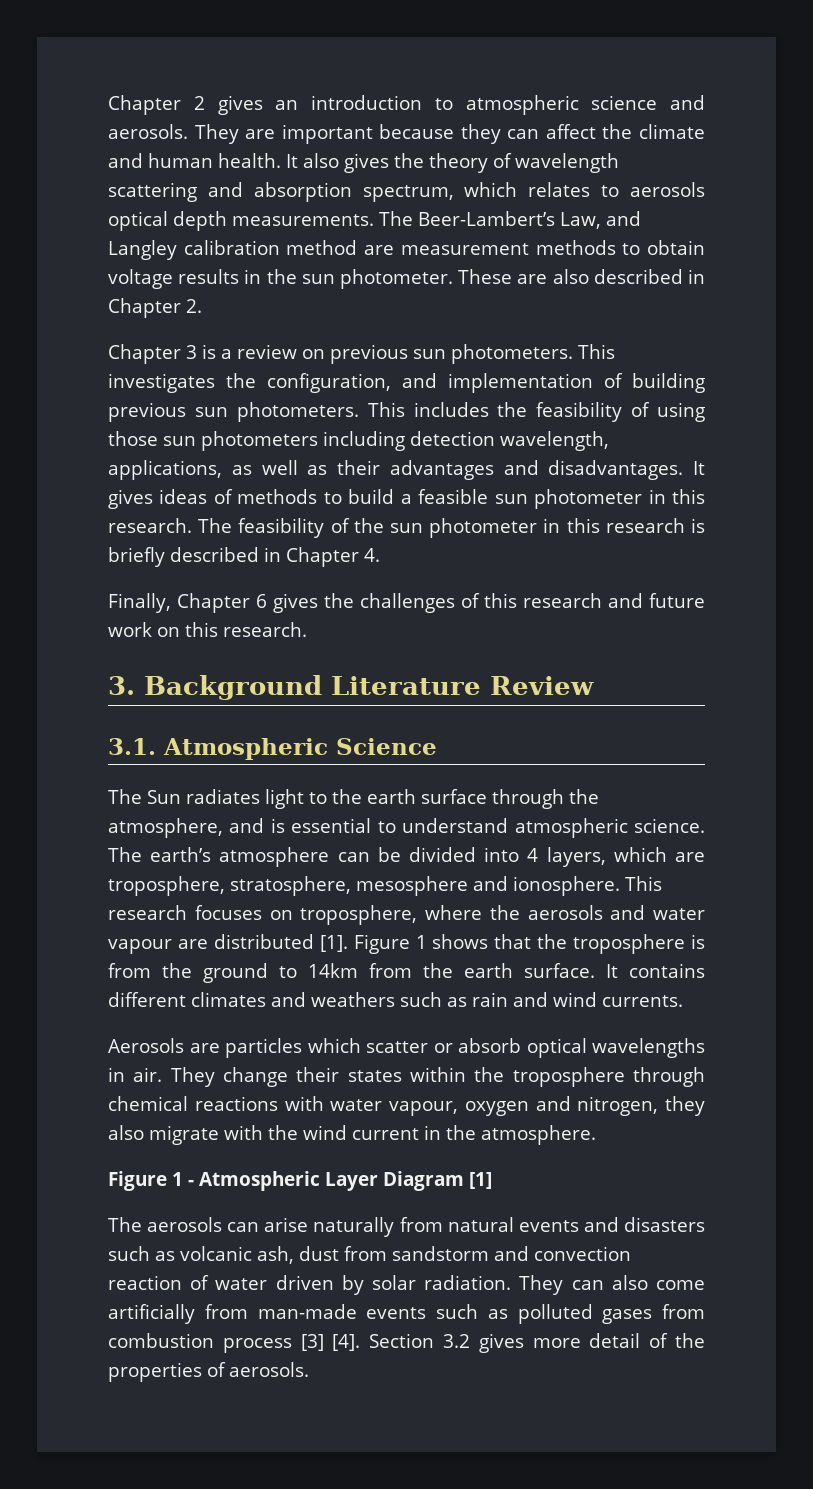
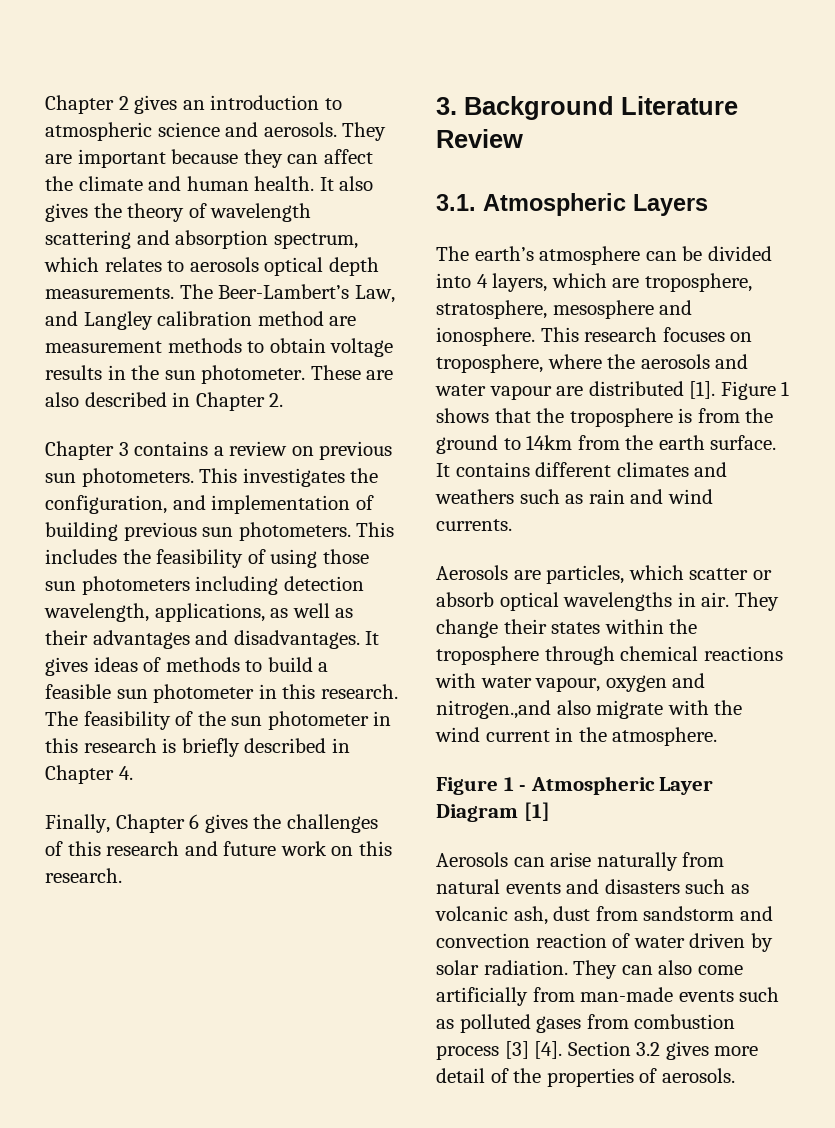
[202,344,216,359] is -> [134,441,209,456] contains
[336,738,437,755] [108,789,599,809] [108,818,706,838] [108,847,142,862] Science // The Sun radiates light to the earth surface through the atmosphere, and is essential to understand atmospheric science. The -> [633,194,708,216] [436,246,469,261] Layers // The
[225,1038,302,1058] particles -> [546,565,625,584] particles,
[577,1096,705,1116] nitrogen, they -> [436,700,551,719] nitrogen.,and
[108,1217,223,1232] The aerosols -> [436,852,508,867] Aerosols

